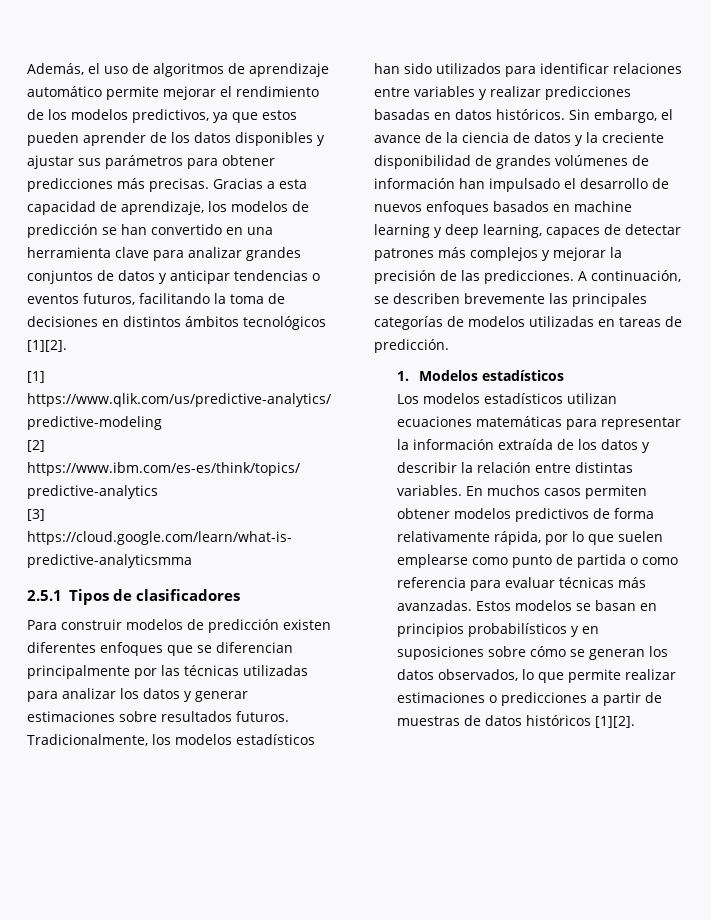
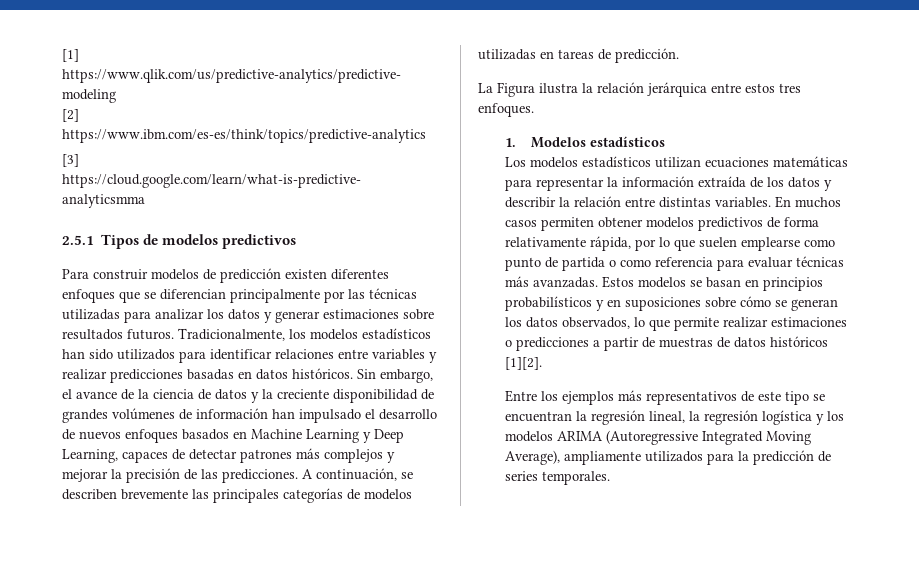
[27,63,329,77] [27,86,319,100] [27,109,297,123] [27,132,325,146] [27,155,275,169] [27,178,307,192] [27,201,309,215] [27,224,273,238] [27,247,301,261] [27,270,320,284] [27,293,285,305] [27,316,326,330] [27,340,67,352] Además, el uso de algoritmos de aprendizaje automático permite mejorar el rendimiento de los modelos predictivos, ya que estos pueden aprender de los datos disponibles y ajustar sus parámetros para obtener predicciones más precisas. Gracias a esta capacidad de aprendizaje, los modelos de predicción se han convertido en una herramienta clave para analizar grandes conjuntos de datos y anticipar tendencias o eventos futuros, facilitando la toma de decisiones en distintos ámbitos tecnológicos [1][2]. // -> (62, 55) none
[135,589,240,601] clasificadores -> [162,234,297,249] modelos predictivos
[574,201,632,212] [374,224,542,238] machine learning y deep learning, -> [251,429,404,443] [62,449,118,463] Machine Learning y Deep Learning,
(449, 346) none -> [478,82,801,97] [478,103,534,117] // La Figura ilustra la relación jerárquica entre estos tres enfoques.
(635, 722) none -> [504,390,825,405] [504,410,844,425] [504,430,811,445] [504,450,831,465] [504,471,610,485] // Entre los ejemplos más representativos de este tipo se encuentran la regresión lineal, la regresión logística y los modelos ARIMA (Autoregressive Integrated Moving Average), ampliamente utilizados para la predicción de series temporales.

